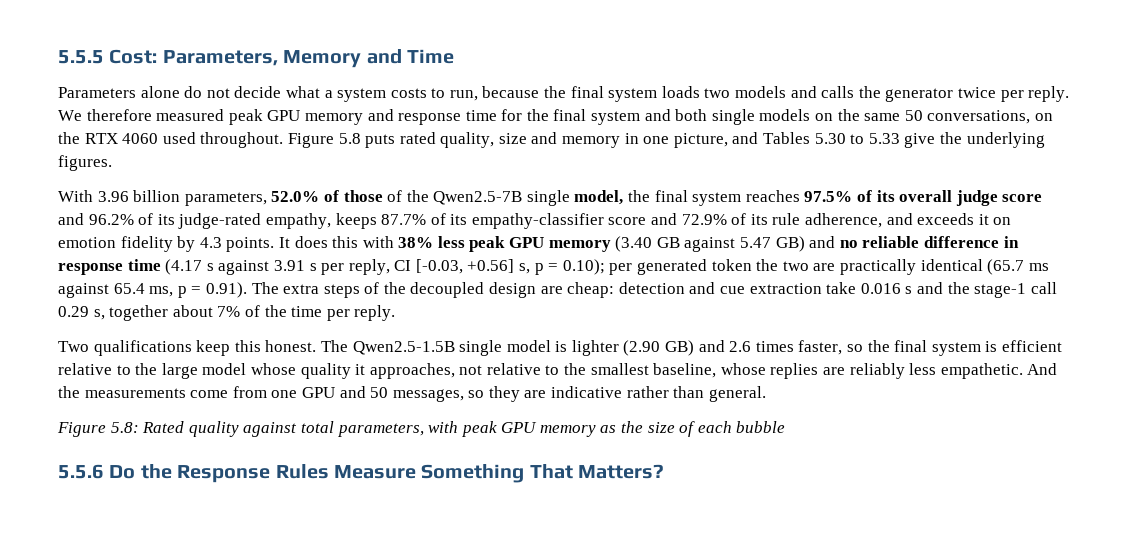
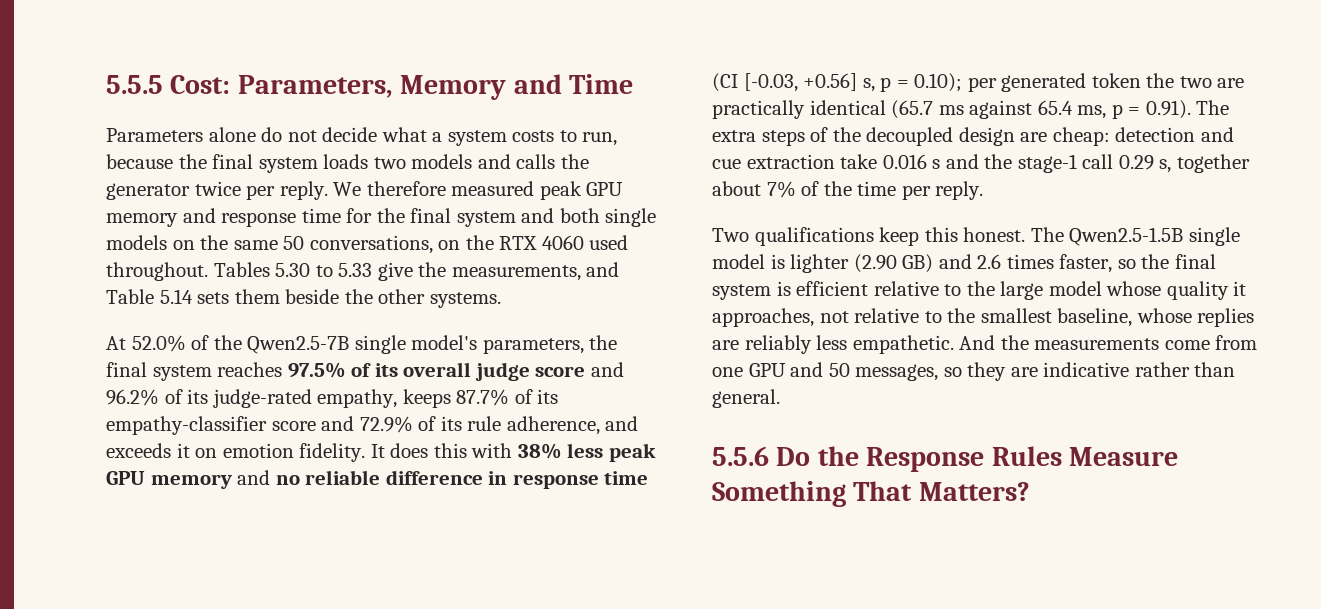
[287,132,759,148] Figure 5.8 puts rated quality, size and memory in one picture, and -> (208, 271) none
[966,132,1045,148] [58,155,112,171] [58,190,383,206] underlying figures. // With 3.96 billion parameters, 52.0% of those -> [451,262,620,281] [106,289,501,308] [106,335,186,352] measurements, and Table 5.14 sets them beside the other systems. // At 52.0%
[574,190,624,205] model, -> [411,335,584,354] model's parameters,
[120,236,275,252] fidelity by 4.3 points. -> [299,443,366,462] fidelity.
[615,236,805,252] (3.40 GB against 5.47 GB) -> (232, 481) none
[165,259,412,275] (4.17 s against 3.91 s per reply, CI -> [712,73,738,92] (CI
[57,421,786,437] // Figure 5.8: Rated quality against total parameters, with peak GPU memory as the size of each bubble -> (780, 398) none

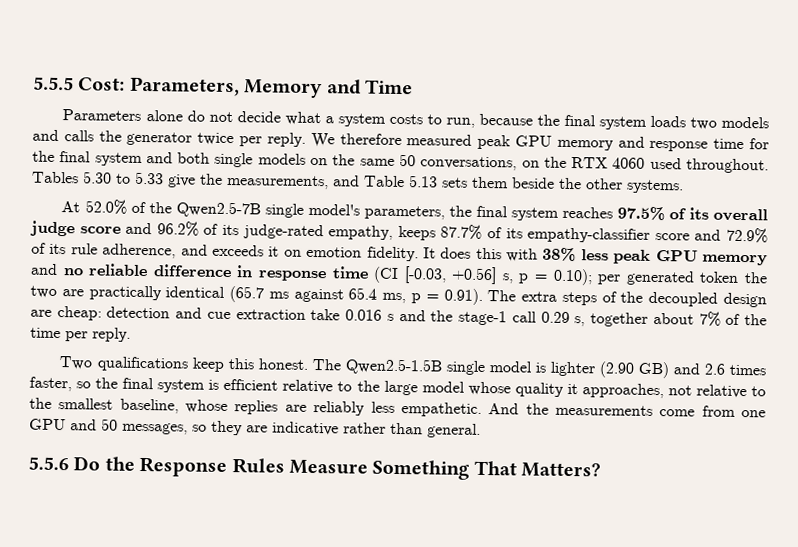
[159,289,193,304] 5.14 -> [409,175,438,188] 5.13

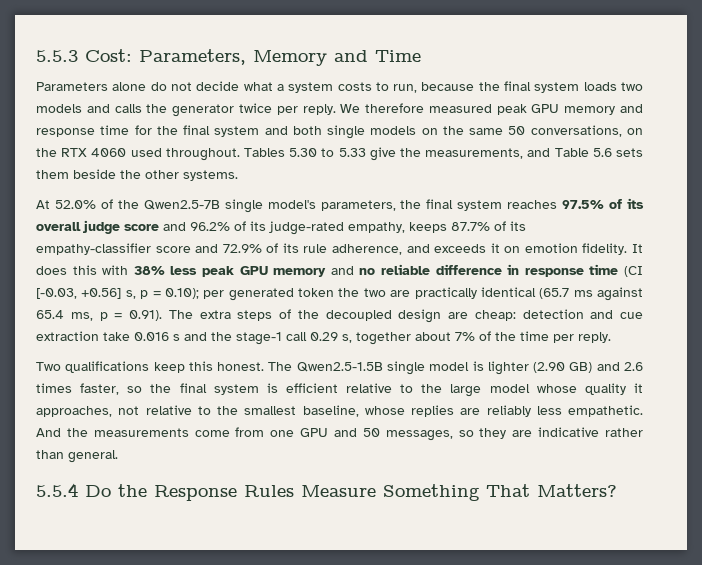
[33,76,74,91] 5.5.5 -> [36,50,78,62] 5.5.3
[409,175,438,188] 5.13 -> [592,148,612,157] 5.6
[28,456,69,471] 5.5.6 -> [36,483,78,497] 5.5.4

